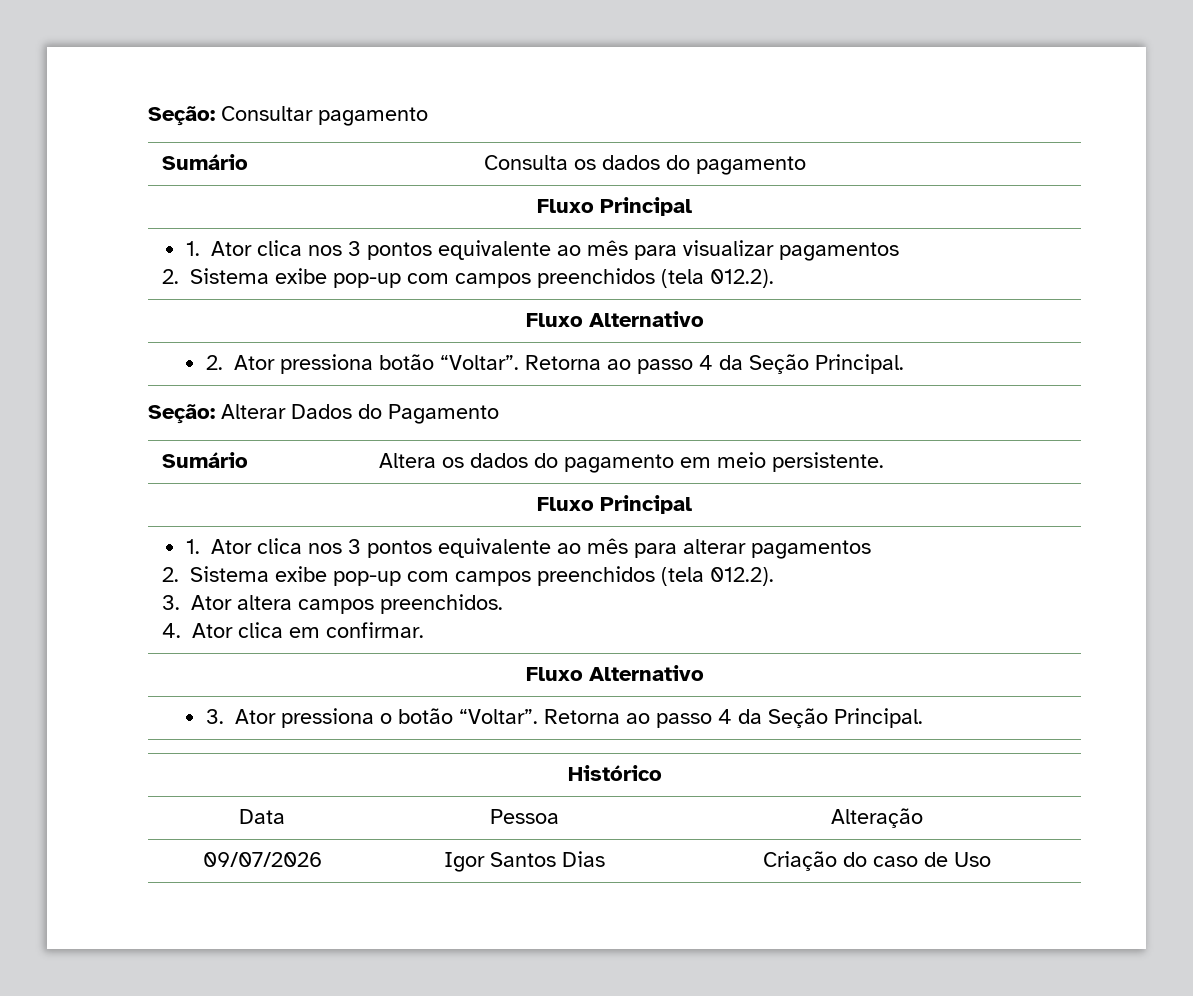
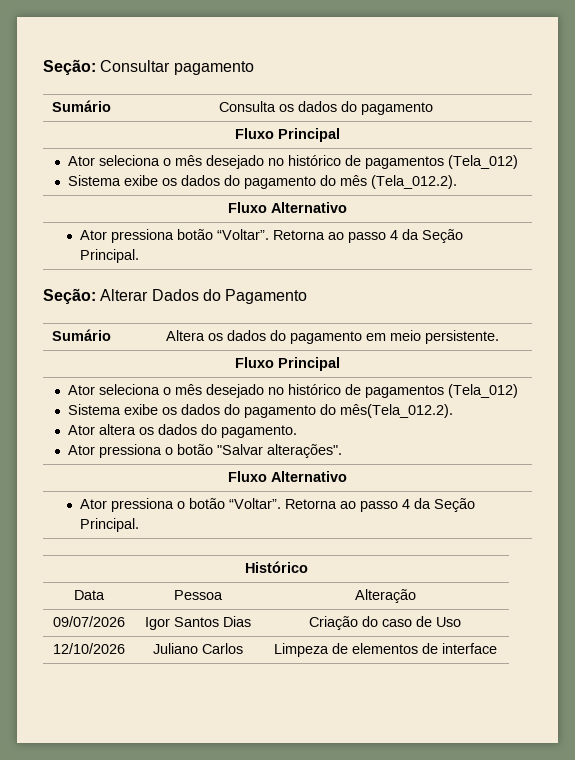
[186,240,900,261] [162,268,775,288] [525,311,704,327] [205,355,223,370] 1. Ator clica nos 3 pontos equivalente ao mês para visualizar pagamentos // 2. Sistema exibe pop-up com campos preenchidos (tela 012.2). // Fluxo Alternativo // 2. -> [68,155,519,169] [68,175,458,189] [228,202,347,213] Ator seleciona o mês desejado no histórico de pagamentos (Tela_012) // Sistema exibe os dados do pagamento do mês (Tela_012.2). // Fluxo Alternativo //
[186,538,872,559] [162,566,775,586] [162,594,504,614] [162,622,425,638] [525,665,704,681] [205,709,224,724] 1. Ator clica nos 3 pontos equivalente ao mês para alterar pagamentos // 2. Sistema exibe pop-up com campos preenchidos (tela 012.2). // 3. Ator altera campos preenchidos. // 4. Ator clica em confirmar. // Fluxo Alternativo // 3. -> [68,384,519,398] [68,404,454,418] [68,424,298,438] [68,444,343,458] [228,471,347,482] Ator seleciona o mês desejado no histórico de pagamentos (Tela_012) // Sistema exibe os dados do pagamento do mês(Tela_012.2). // Ator altera os dados do pagamento. // Ator pressiona o botão "Salvar alterações". // Fluxo Alternativo //
(991, 859) none -> [53,643,125,654] [153,643,243,654] [273,643,497,657] // 12/10/2026 | Juliano Carlos | Limpeza de elementos de interface

